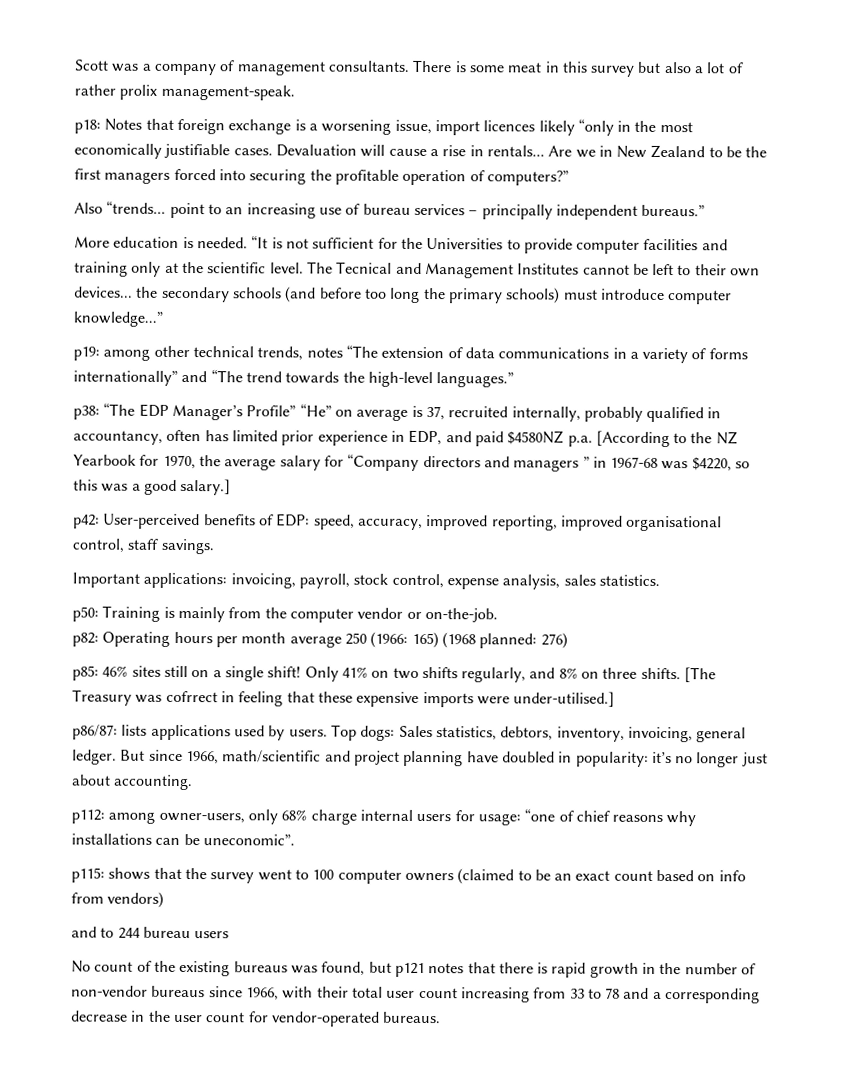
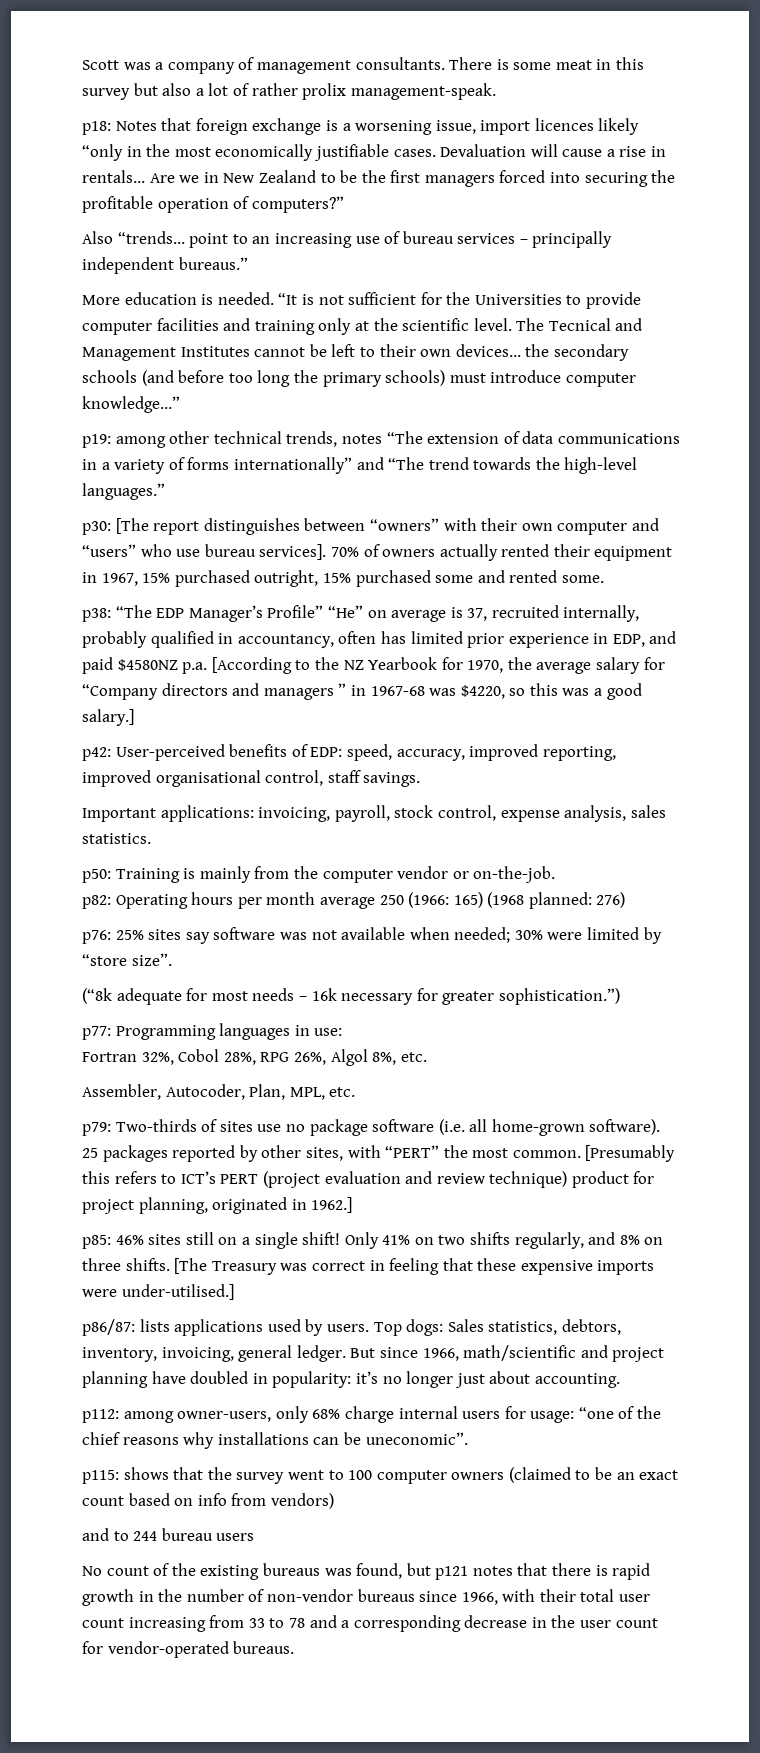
(515, 380) none -> [82,518,659,535] [82,544,673,561] [82,570,604,587] // p30: [The report distinguishes between “owners” with their own computer and “users” who use bureau services]. 70% of owners actually rented their equipment in 1967, 15% purchased outright, 15% purchased some and rented some.
(568, 640) none -> [82,927,662,944] [82,953,172,966] [82,988,620,1005] [82,1023,343,1040] [82,1049,427,1066] [82,1084,356,1100] [82,1119,661,1136] [82,1145,676,1162] [82,1171,655,1188] [82,1197,353,1214] // p76: 25% sites say software was not available when needed; 30% were limited by “store size”. // (“8k adequate for most needs – 16k necessary for greater sophistication.”) // p77: Programming languages in use: // Fortran 32%, Cobol 28%, RPG 26%, Algol 8%, etc. // Assembler, Autocoder, Plan, MPL, etc. // p79: Two-thirds of sites use no package software (i.e. all home-grown software). 25 packages reported by other sites, with “PERT” the most common. [Presumably this refers to ICT’s PERT (project evaluation and review technique) product for project planning, originated in 1962.]
[165,690,218,703] cofrrect -> [311,1261,365,1271] correct
(574, 816) none -> [637,1406,662,1419] the

